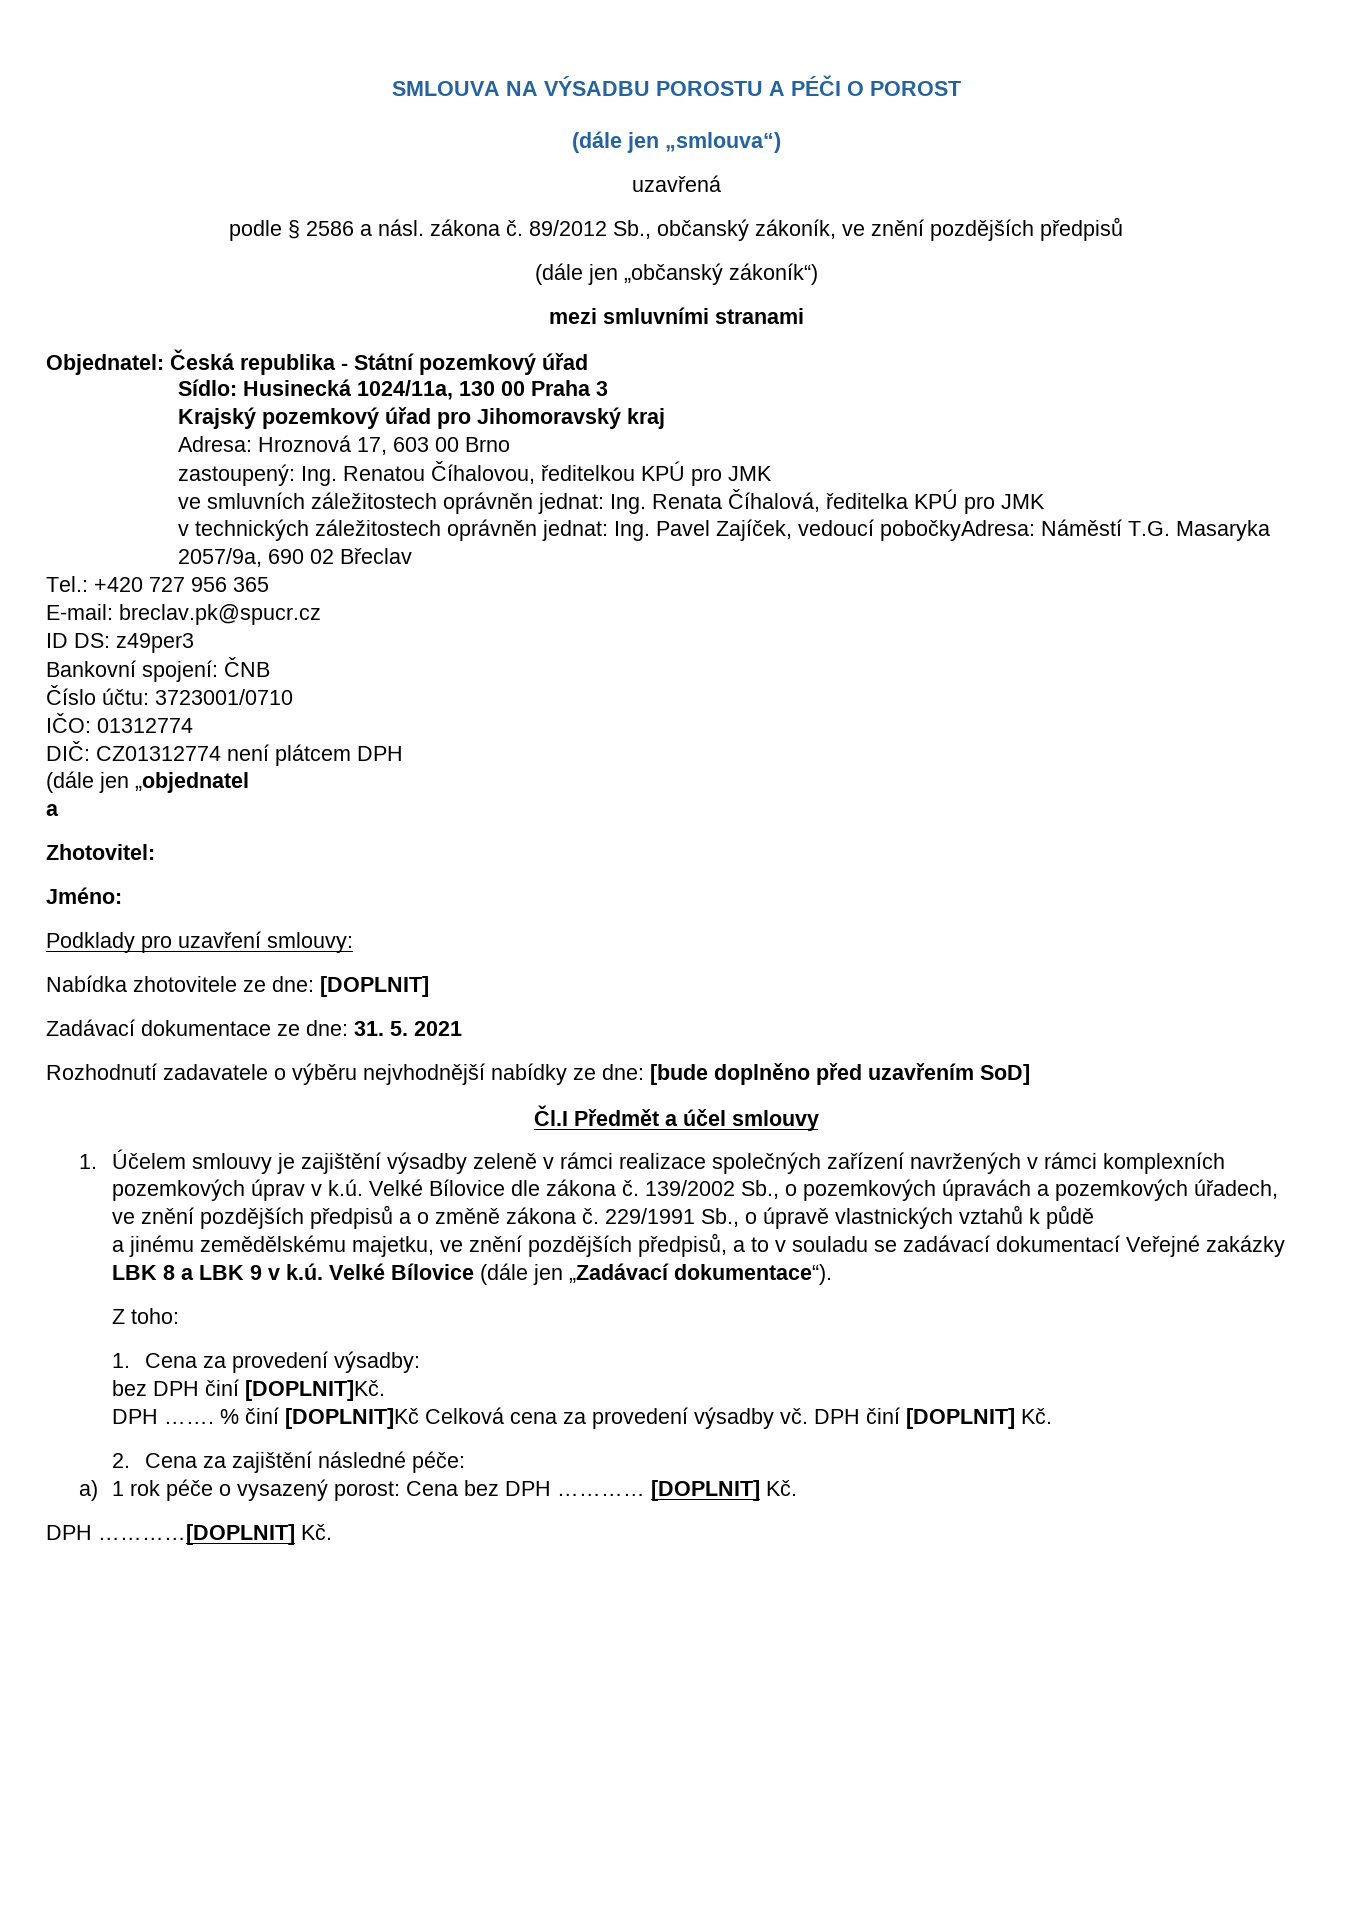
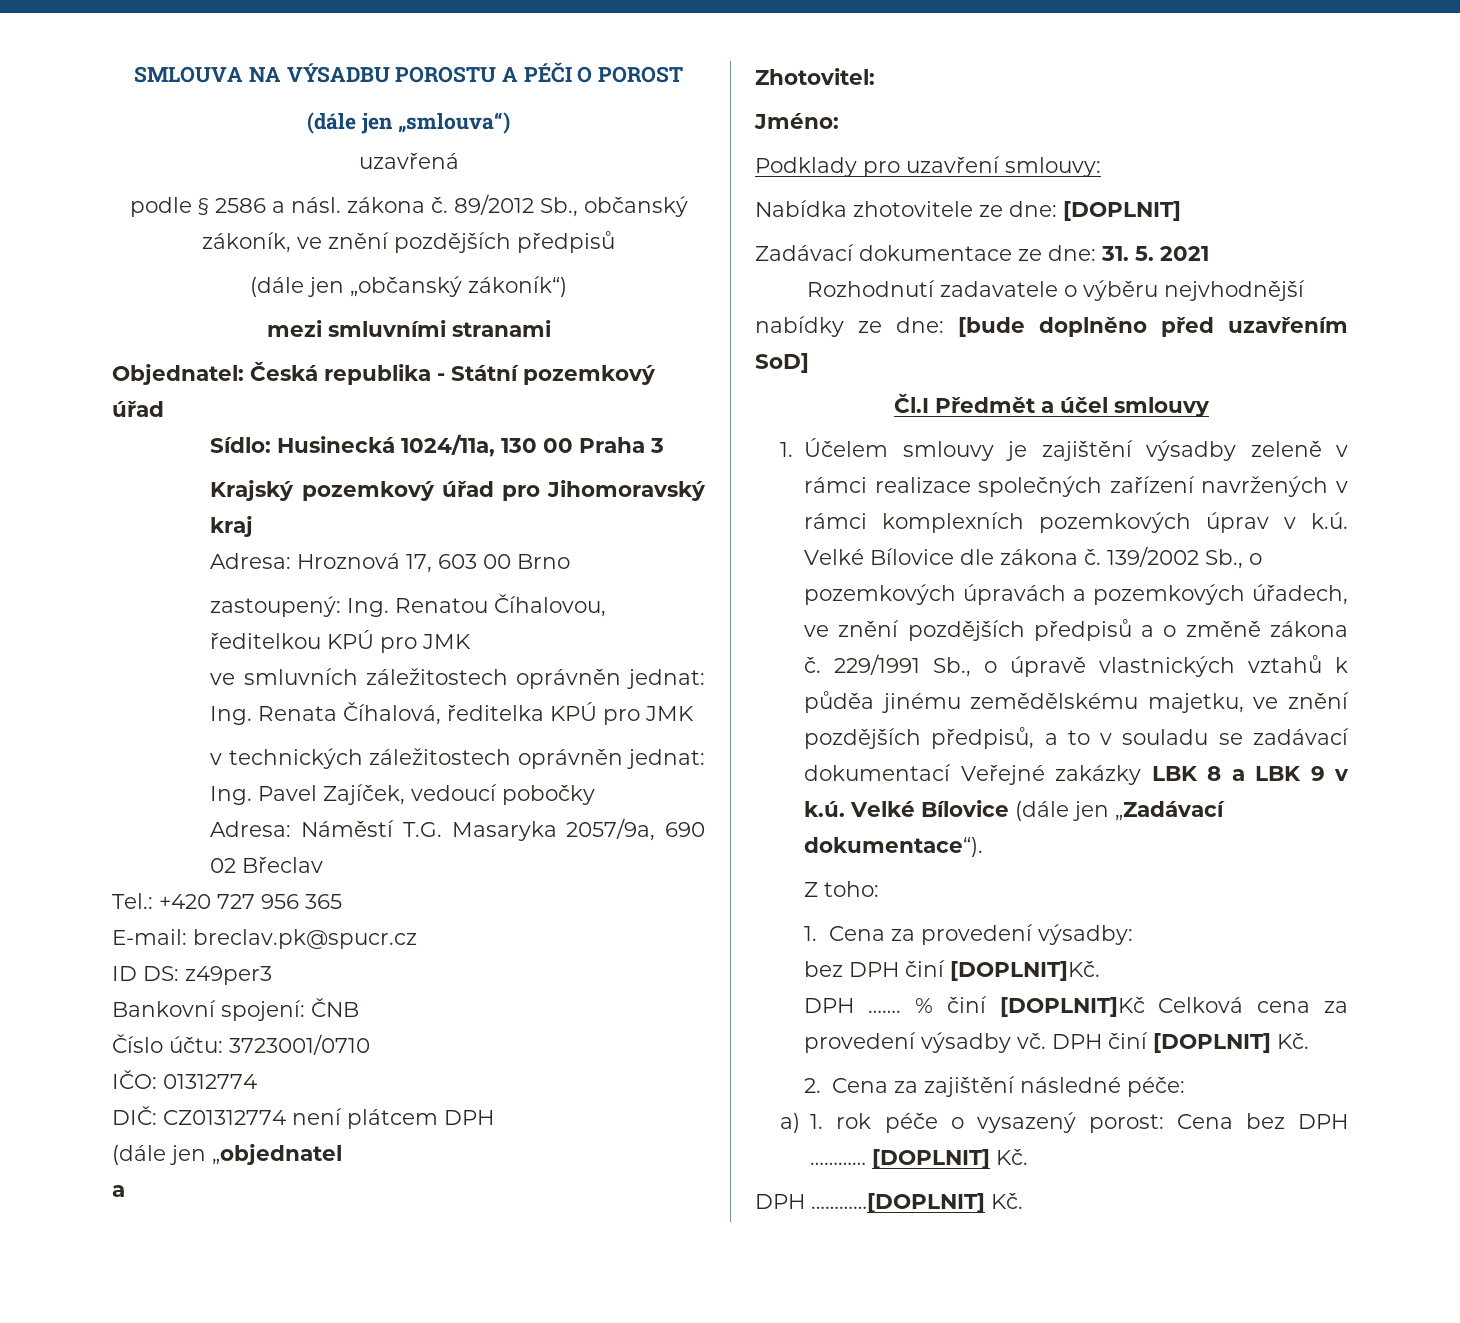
[880,520,1036,541] pobočkyAdresa: -> [502,785,596,805] [210,821,292,837] pobočky // Adresa:
[1046,1205,1095,1229] [112,1240,125,1252] půdě // a -> [804,691,875,713] půděa
[112,1481,125,1496] 1 -> [810,1114,824,1129] 1.

